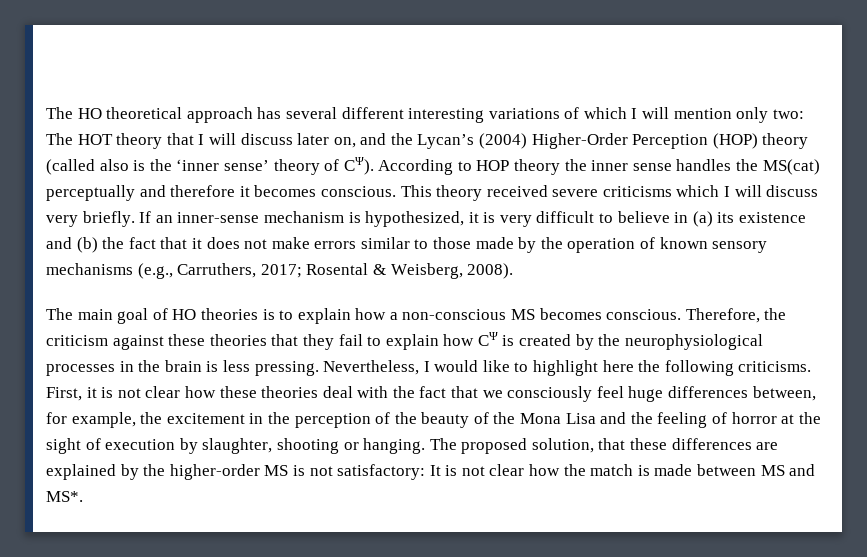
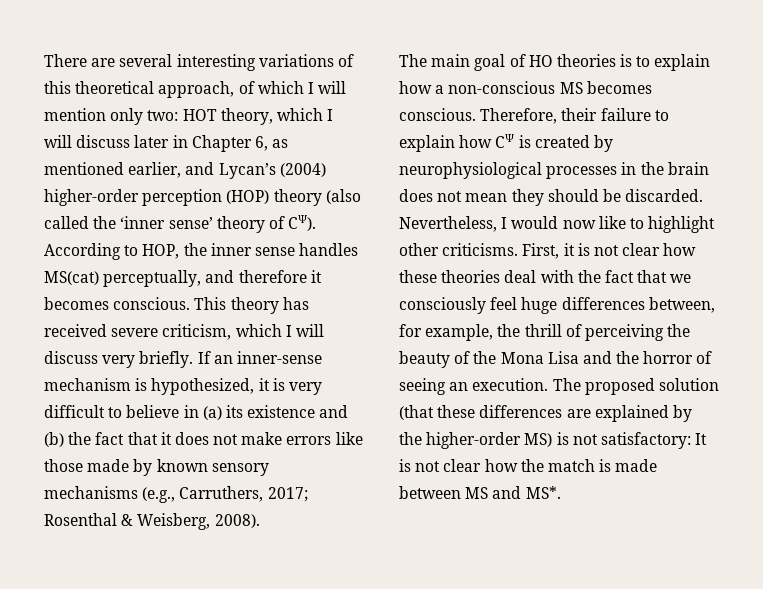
[46,107,560,123] The HO theoretical approach has several different interesting variations -> [44,54,354,71] [44,81,235,98] There are several interesting variations of this theoretical approach,
[46,133,809,149] [46,159,146,175] The HOT theory that I will discuss later on, and the Lycan’s (2004) Higher-Order Perception (HOP) theory (called also is -> [182,108,334,125] [44,135,289,152] [44,162,326,179] [44,189,361,206] [44,216,89,229] HOT theory, which I will discuss later in Chapter 6, as mentioned earlier, and Lycan’s (2004) higher-order perception (HOP) theory (also called
[476,159,561,175] HOP theory -> [142,244,180,259] HOP,
[736,159,820,175] [46,185,135,201] the MS(cat) perceptually -> [44,270,202,287] MS(cat) perceptually,
(483, 193) none -> [282,297,309,310] has
[602,186,672,197] criticisms -> [162,324,232,340] criticism,
[360,237,429,249] similar to -> [335,432,363,445] like
[540,237,656,253] the operation of -> (153, 467) none
[306,263,369,275] Rosental -> [44,513,117,526] Rosenthal
[764,308,787,320] [46,334,363,350] the criticism against these theories that they fail -> [561,108,651,121] their failure
[598,334,621,346] the -> (613, 143) none
[206,360,319,376] is less pressing. -> [399,189,704,206] does not mean they should be discarded.
(479, 366) none -> [562,220,596,229] now
[602,360,734,376] here the following -> [399,243,439,256] other
[166,412,391,428] excitement in the perception of -> [524,324,664,341] thrill of perceiving
[657,412,821,428] [46,438,626,454] feeling of horror at the sight of execution by slaughter, shooting or hanging. The proposed solution, that -> [643,351,713,364] [399,378,719,395] [399,405,434,420] horror of seeing an execution. The proposed solution (that
[264,465,289,476] MS -> [524,433,553,447] MS)

